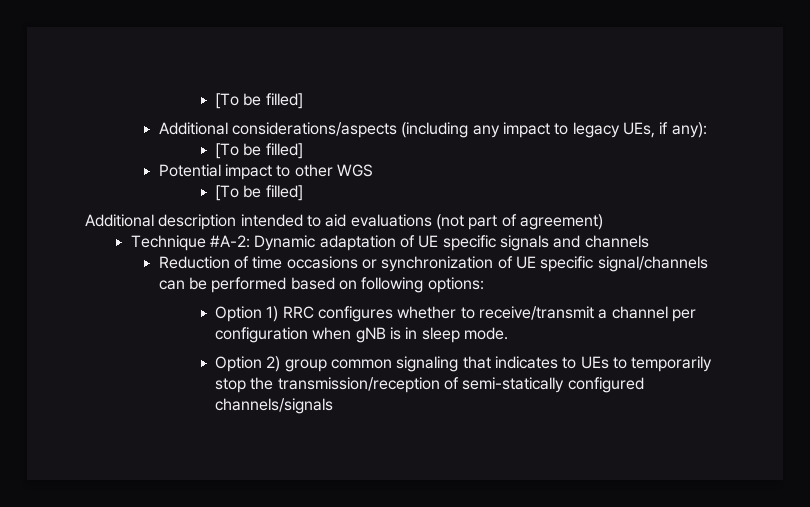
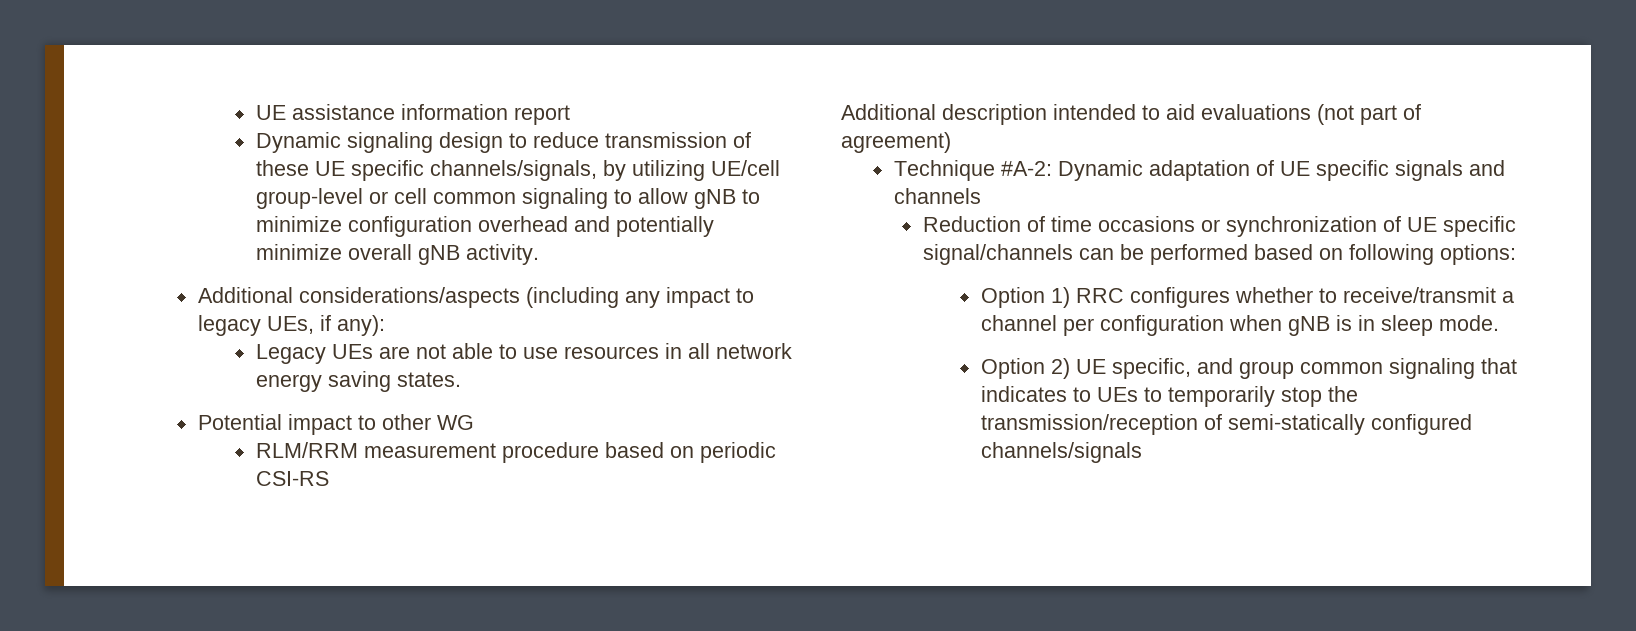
[215,93,303,109] [To be filled] -> [255,104,570,125] [255,132,751,153] [255,160,780,181] [255,188,760,209] [255,216,714,237] [255,244,539,265] UE assistance information report // Dynamic signaling design to reduce transmission of these UE specific channels/signals, by utilizing UE/cell group-level or cell common signaling to allow gNB to minimize configuration overhead and potentially minimize overall gNB activity.
[215,143,303,159] [158,164,374,180] [215,185,303,201] [To be filled] // Potential impact to other WGS // [To be filled] -> [255,343,792,364] [255,371,461,392] [197,414,474,435] [255,442,776,463] [255,471,329,486] Legacy UEs are not able to use resources in all network energy saving states. // Potential impact to other WG // RLM/RRM measurement procedure based on periodic CSI-RS
(281, 364) none -> [1075,358,1233,379] UE specific, and

